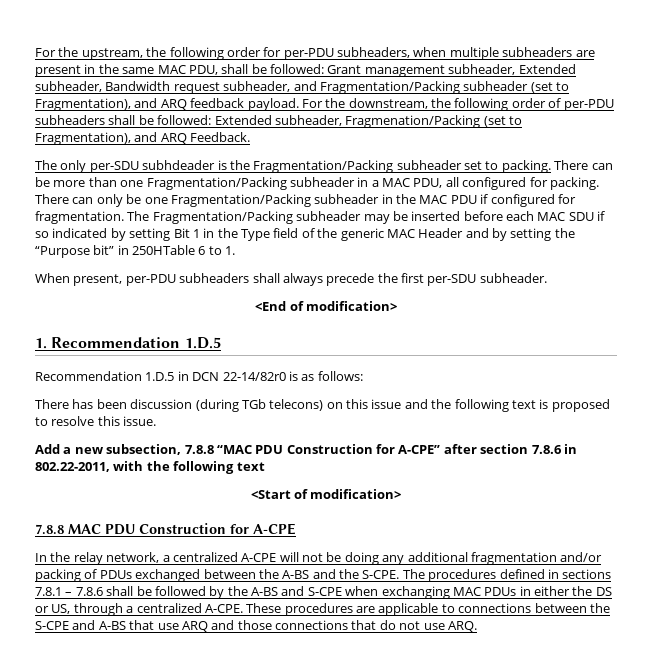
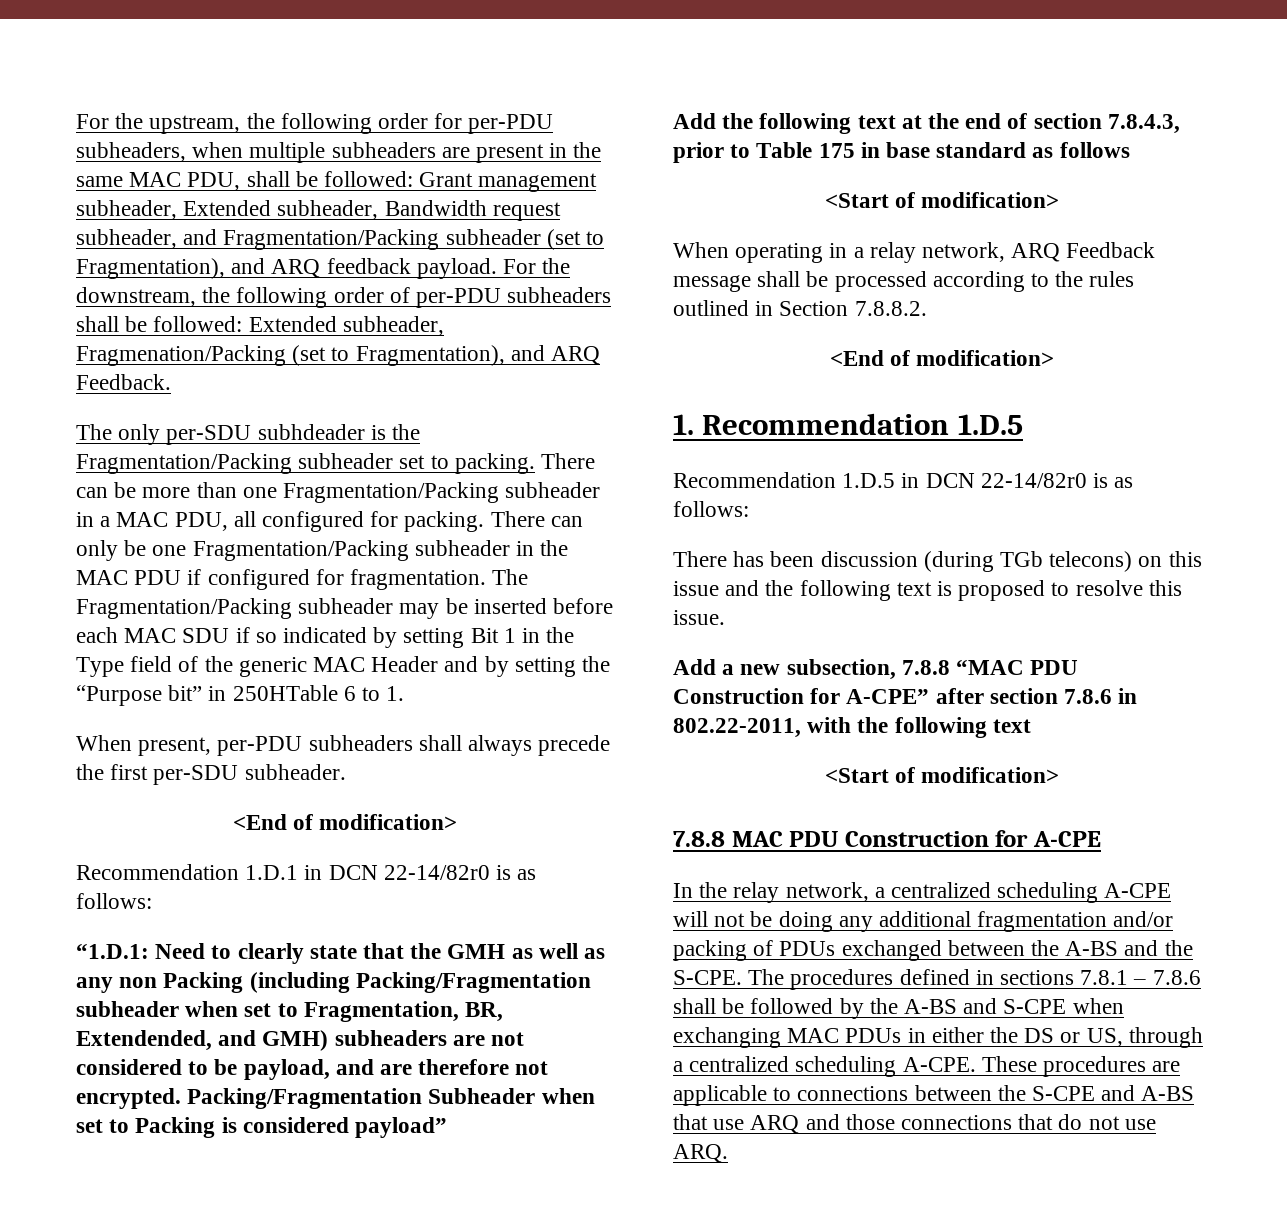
(397, 306) none -> [76,864,537,880] [76,893,152,909] [76,943,606,964] [76,972,591,993] [76,1001,504,1022] [76,1030,525,1051] [76,1059,549,1080] [76,1088,595,1109] [76,1117,448,1138] [673,113,1180,134] [673,142,1130,163] [824,192,1060,208] [673,242,1156,263] [673,271,1135,292] [673,300,927,316] [829,350,1055,366] // Recommendation 1.D.1 in DCN 22-14/82r0 is as follows: // “1.D.1: Need to clearly state that the GMH as well as any non Packing (including Packing/Fragmentation subheader when set to Fragmentation, BR, Extendended, and GMH) subheaders are not considered to be payload, and are therefore not encrypted. Packing/Fragmentation Subheader when set to Packing is considered payload” // Add the following text at the end of section 7.8.4.3, prior to Table 175 in base standard as follows // <Start of modification> // When operating in a relay network, ARQ Feedback message shall be processed according to the rules outlined in Section 7.8.8.2. // <End of modification>
(238, 557) none -> [997,882,1099,903] scheduling
(202, 608) none -> [795,1056,897,1077] scheduling

